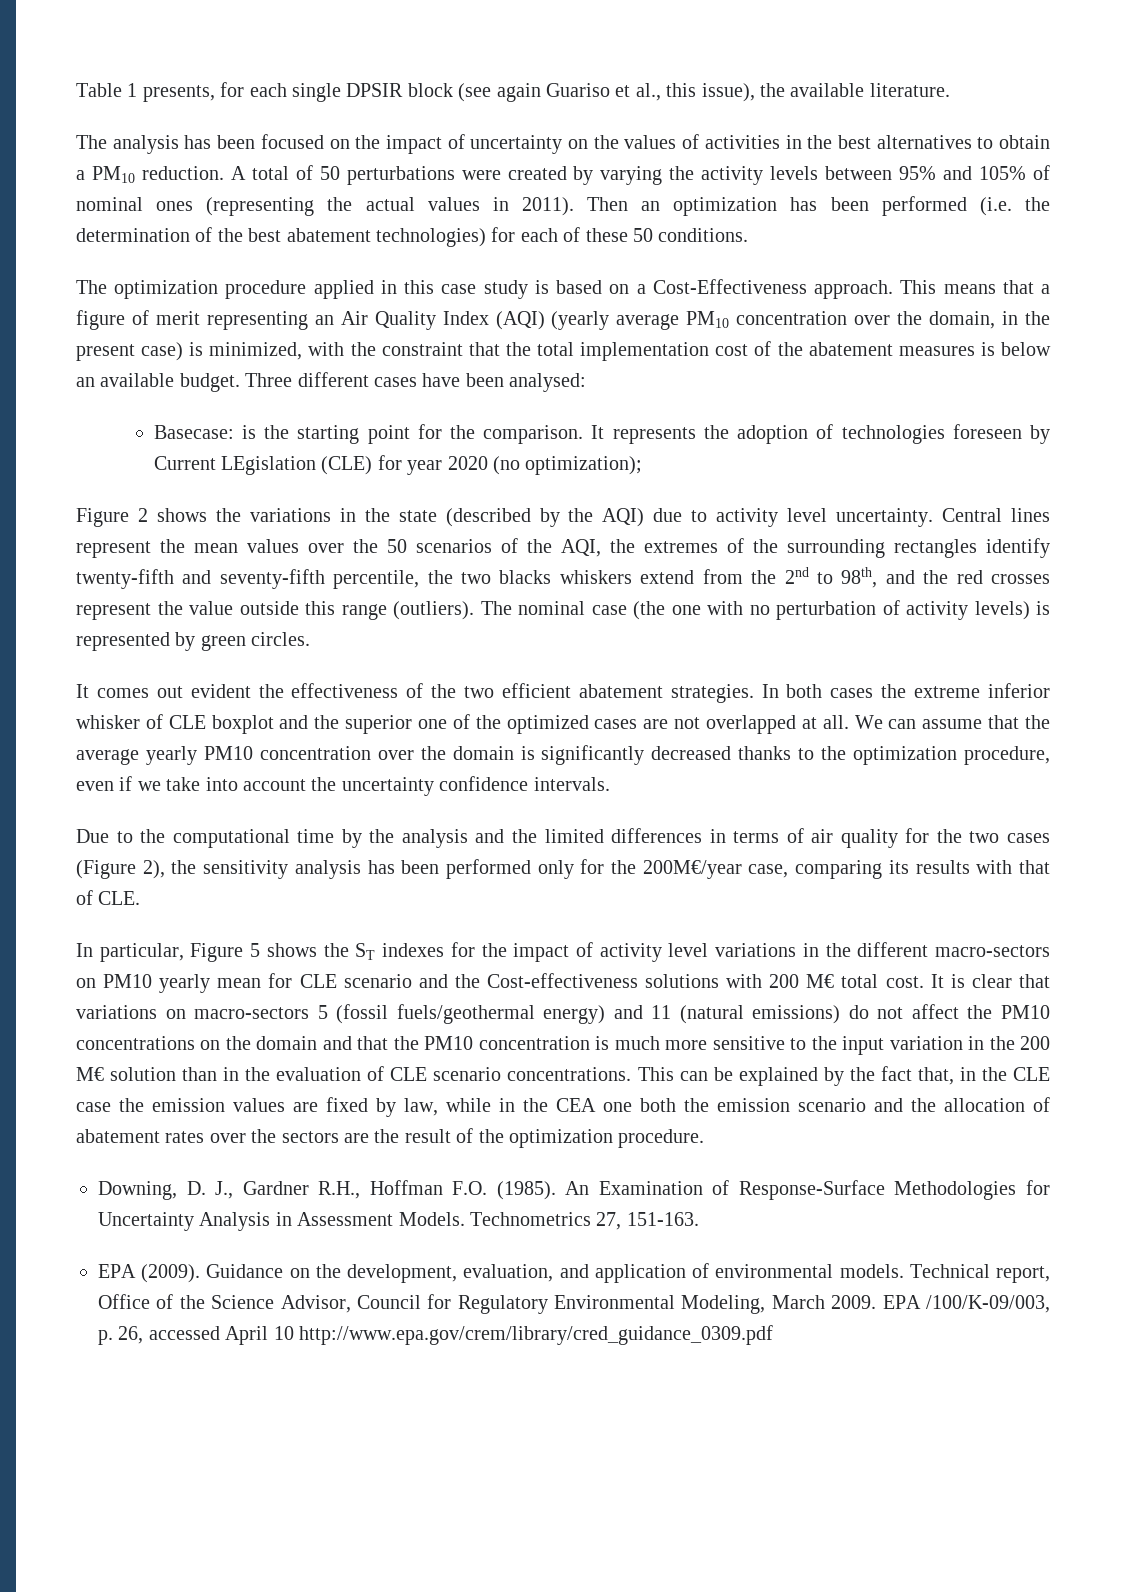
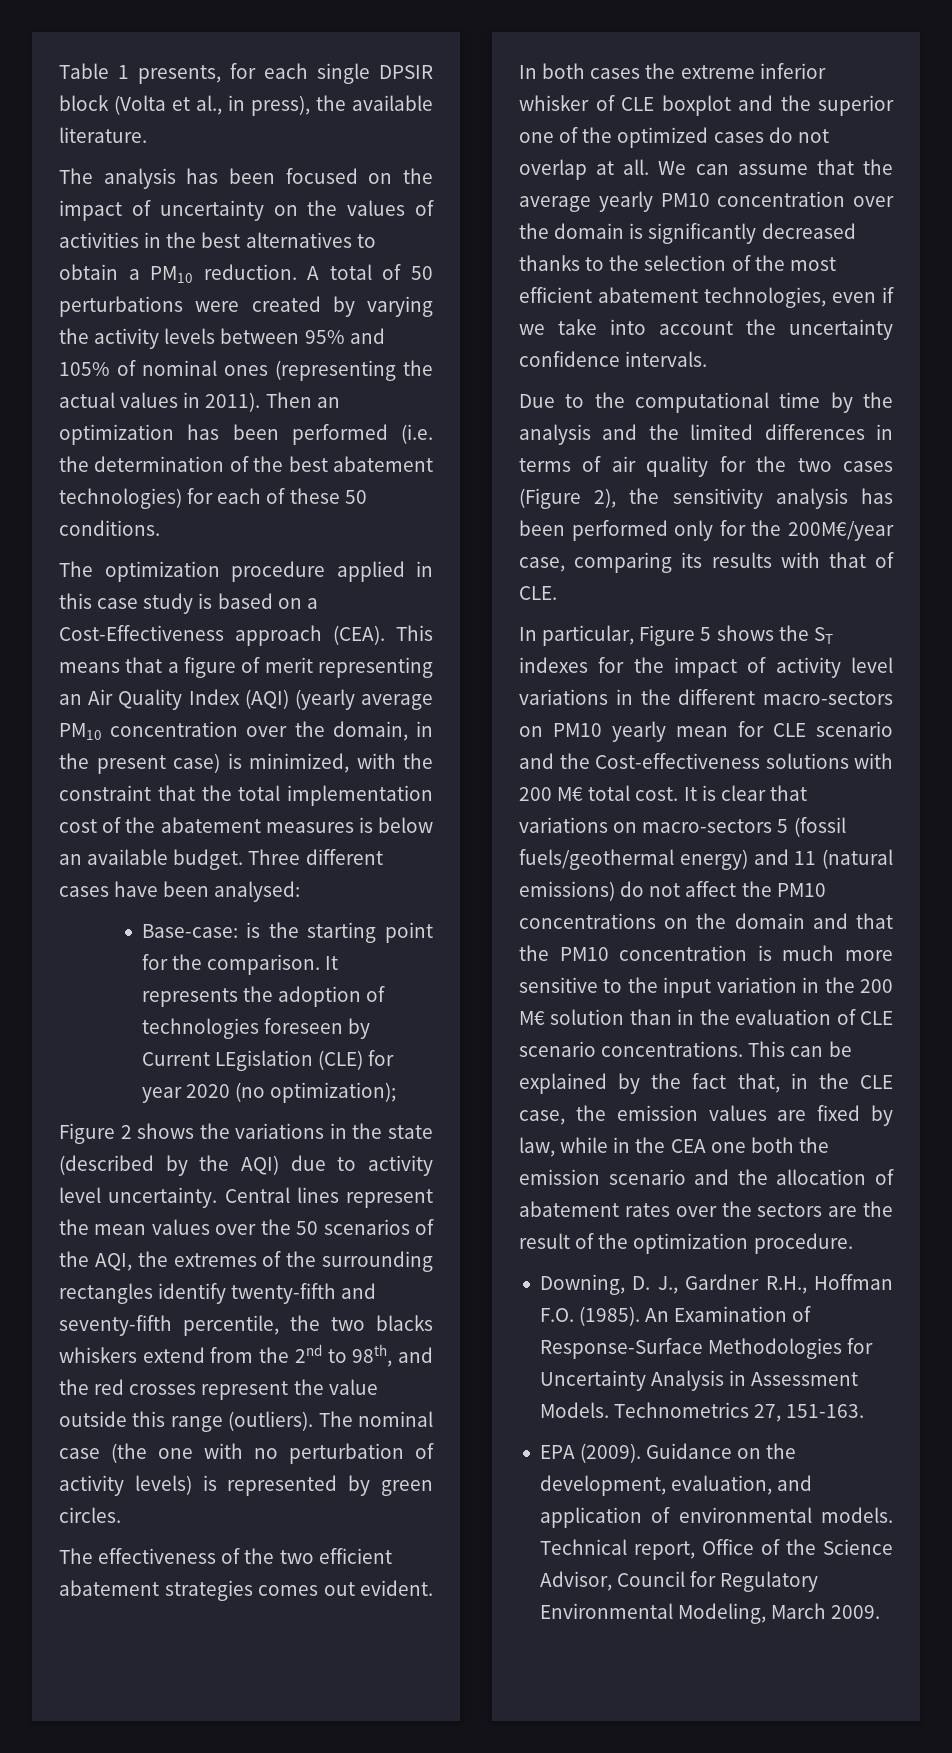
[458,83,755,102] (see again Guariso et al., this issue), -> [114,95,310,116] (Volta et al., in press),
[814,280,894,299] approach. -> [235,625,385,646] approach (CEA).
[153,425,234,439] Basecase: -> [141,924,238,938] Base-case:
[76,684,284,698] It comes out evident the -> [59,1548,93,1564] The
[670,684,754,703] strategies. -> [164,1580,433,1601] strategies comes out evident.
[643,715,796,734] are not overlapped -> [768,127,829,143] [519,159,587,180] do not overlap
[853,746,1051,765] optimization procedure, -> [644,255,836,271] [519,287,826,308] selection of the most efficient abatement technologies,
[76,1102,111,1112] case -> [519,1110,565,1125] case,
[882,1295,1050,1313] [98,1325,773,1345] EPA /100/K-09/003, p. 26, accessed April 10 http://www.epa.gov/crem/library/cred_guidance_0309.pdf -> (881, 1612) none

